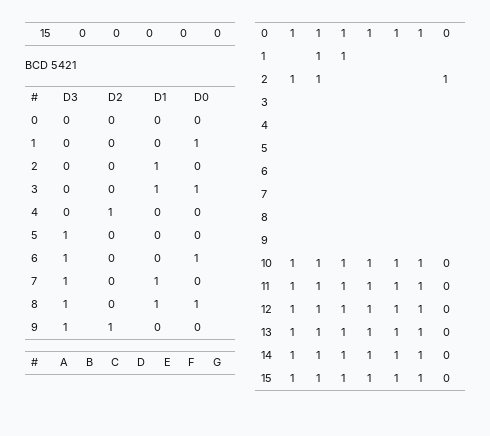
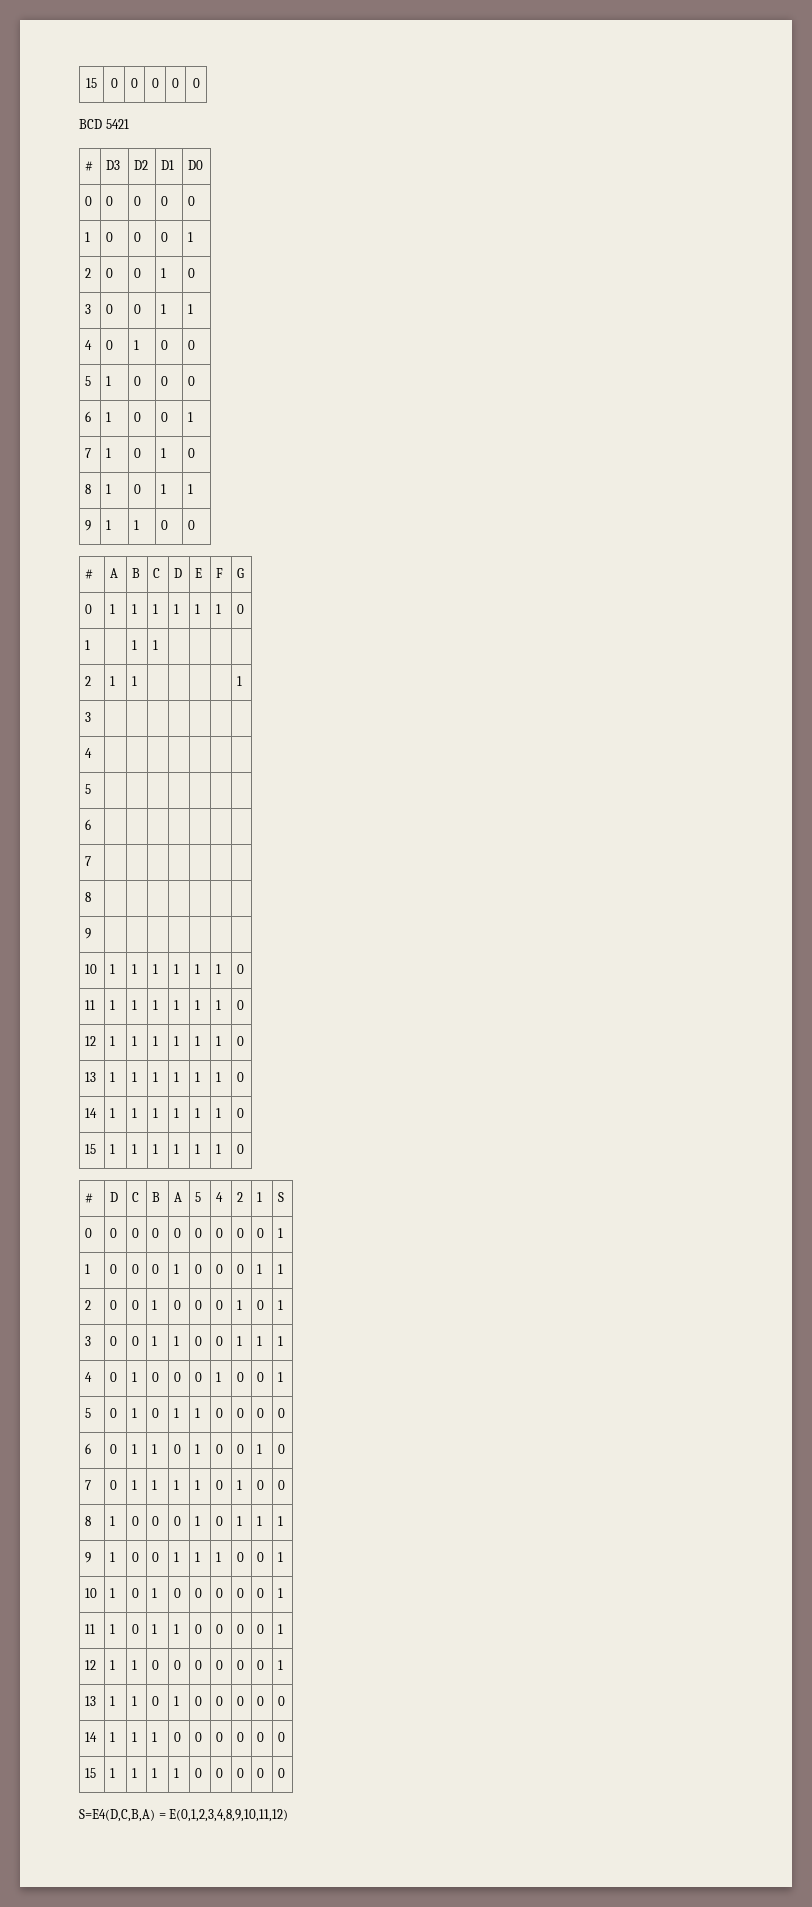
(451, 378) none -> [85,1193,94,1203] [110,1192,119,1202] [132,1192,140,1202] [152,1192,161,1202] [174,1192,183,1202] [195,1192,202,1202] [216,1192,224,1202] [237,1192,244,1202] [257,1192,263,1202] [278,1192,285,1202] [85,1228,93,1238] [110,1228,118,1238] [132,1228,140,1238] [152,1228,160,1238] [174,1228,182,1238] [195,1228,203,1238] [216,1228,224,1238] [237,1228,245,1238] [257,1228,265,1238] [278,1228,284,1238] [85,1264,91,1274] [110,1264,118,1274] [132,1264,140,1274] [152,1264,160,1274] [174,1264,180,1274] [195,1264,203,1274] [216,1264,224,1274] [237,1264,245,1274] [257,1264,263,1274] [278,1264,284,1274] [85,1300,92,1310] [110,1300,118,1310] [132,1300,140,1310] [152,1300,158,1310] [174,1300,182,1310] [195,1300,203,1310] [216,1300,224,1310] [237,1300,243,1310] [257,1300,265,1310] [278,1300,284,1310] [85,1336,92,1346] [110,1336,118,1346] [132,1336,140,1346] [152,1336,158,1346] [174,1336,180,1346] [195,1336,203,1346] [216,1336,224,1346] [237,1336,243,1346] [257,1336,263,1346] [278,1336,284,1346] [85,1372,93,1382] [110,1372,118,1382] [132,1372,138,1382] [152,1372,160,1382] [174,1372,182,1382] [195,1372,203,1382] [216,1372,222,1382] [237,1372,245,1382] [257,1372,265,1382] [278,1372,284,1382] [85,1408,92,1418] [110,1408,118,1418] [132,1408,138,1418] [152,1408,160,1418] [174,1408,180,1418] [195,1408,201,1418] [216,1408,224,1418] [237,1408,245,1418] [257,1408,265,1418] [278,1408,286,1418] [85,1443,92,1454] [110,1444,118,1454] [132,1444,138,1454] [152,1444,158,1454] [174,1444,182,1454] [195,1444,201,1454] [216,1444,224,1454] [237,1444,245,1454] [257,1444,263,1454] [278,1444,286,1454] [85,1480,92,1490] [110,1480,118,1490] [132,1480,138,1490] [152,1480,158,1490] [174,1480,180,1490] [195,1480,201,1490] [216,1480,224,1490] [237,1480,243,1490] [257,1480,265,1490] [278,1480,286,1490] [85,1516,92,1526] [110,1516,116,1526] [132,1516,140,1526] [152,1516,160,1526] [174,1516,182,1526] [195,1516,201,1526] [216,1516,224,1526] [237,1516,243,1526] [257,1516,263,1526] [278,1516,284,1526] [85,1552,92,1563] [110,1552,116,1562] [132,1552,140,1562] [152,1552,160,1562] [174,1552,180,1562] [195,1552,201,1562] [216,1552,222,1562] [237,1552,245,1562] [257,1552,265,1562] [278,1552,284,1562] [85,1588,98,1598] [110,1588,116,1598] [132,1588,140,1598] [152,1588,158,1598] [174,1588,182,1598] [195,1588,203,1598] [216,1588,224,1598] [237,1588,245,1598] [257,1588,265,1598] [278,1588,284,1598] [85,1624,96,1634] [110,1624,116,1634] [132,1624,140,1634] [152,1624,158,1634] [174,1624,180,1634] [195,1624,203,1634] [216,1624,224,1634] [237,1624,245,1634] [257,1624,265,1634] [278,1624,284,1634] [85,1660,97,1670] [110,1660,116,1670] [132,1660,138,1670] [152,1660,160,1670] [174,1660,182,1670] [195,1660,203,1670] [216,1660,224,1670] [237,1660,245,1670] [257,1660,265,1670] [278,1660,284,1670] [85,1696,97,1706] [110,1696,116,1706] [132,1696,138,1706] [152,1696,160,1706] [174,1696,180,1706] [195,1696,203,1706] [216,1696,224,1706] [237,1696,245,1706] [257,1696,265,1706] [278,1696,286,1706] [85,1732,98,1742] [110,1732,116,1742] [132,1732,138,1742] [152,1732,158,1742] [174,1732,182,1742] [195,1732,203,1742] [216,1732,224,1742] [237,1732,245,1742] [257,1732,265,1742] [278,1732,286,1742] [85,1768,97,1778] [110,1768,116,1778] [132,1768,138,1778] [152,1768,158,1778] [174,1768,180,1778] [195,1768,203,1778] [216,1768,224,1778] [237,1768,245,1778] [257,1768,265,1778] [278,1768,286,1778] [79,1809,289,1822] // # | D | C | B | A | 5 | 4 | 2 | 1 | S // 0 | 0 | 0 | 0 | 0 | 0 | 0 | 0 | 0 | 1 // 1 | 0 | 0 | 0 | 1 | 0 | 0 | 0 | 1 | 1 // 2 | 0 | 0 | 1 | 0 | 0 | 0 | 1 | 0 | 1 // 3 | 0 | 0 | 1 | 1 | 0 | 0 | 1 | 1 | 1 // 4 | 0 | 1 | 0 | 0 | 0 | 1 | 0 | 0 | 1 // 5 | 0 | 1 | 0 | 1 | 1 | 0 | 0 | 0 | 0 // 6 | 0 | 1 | 1 | 0 | 1 | 0 | 0 | 1 | 0 // 7 | 0 | 1 | 1 | 1 | 1 | 0 | 1 | 0 | 0 // 8 | 1 | 0 | 0 | 0 | 1 | 0 | 1 | 1 | 1 // 9 | 1 | 0 | 0 | 1 | 1 | 1 | 0 | 0 | 1 // 10 | 1 | 0 | 1 | 0 | 0 | 0 | 0 | 0 | 1 // 11 | 1 | 0 | 1 | 1 | 0 | 0 | 0 | 0 | 1 // 12 | 1 | 1 | 0 | 0 | 0 | 0 | 0 | 0 | 1 // 13 | 1 | 1 | 0 | 1 | 0 | 0 | 0 | 0 | 0 // 14 | 1 | 1 | 1 | 0 | 0 | 0 | 0 | 0 | 0 // 15 | 1 | 1 | 1 | 1 | 0 | 0 | 0 | 0 | 0 // S=E4(D,C,B,A) = E(0,1,2,3,4,8,9,10,11,12)

